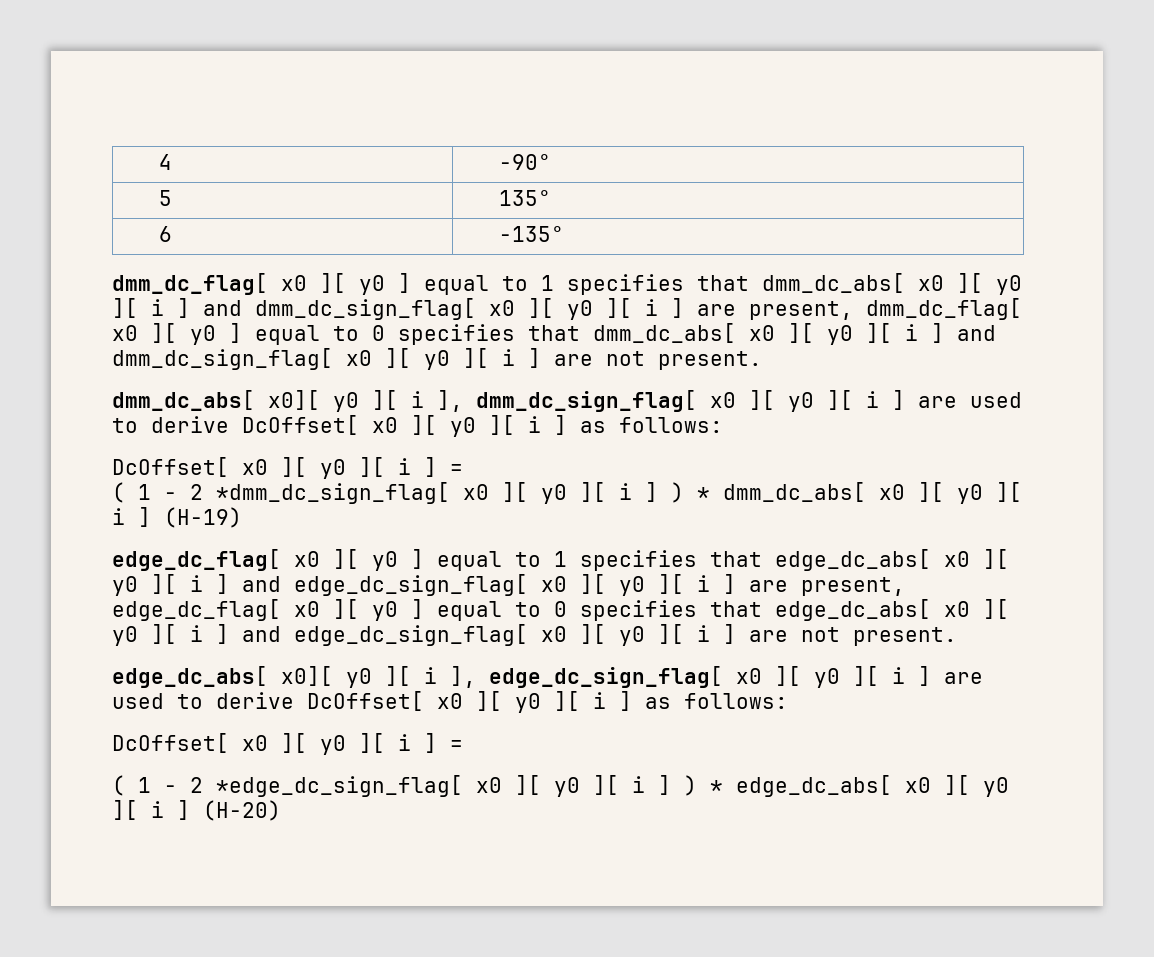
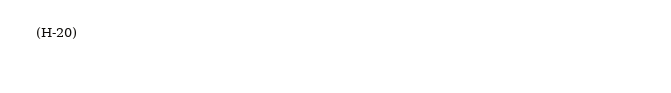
[159,154,173,170] [499,154,552,170] [159,190,173,206] [499,190,552,206] [159,226,173,242] [499,226,565,242] [112,273,1022,295] [112,298,1022,320] [112,323,996,345] [112,348,762,370] [112,390,1022,412] [112,415,723,437] [112,457,463,479] [112,482,1022,504] [112,507,242,528] [112,549,1009,571] [112,574,905,596] [112,599,1009,621] [112,624,957,646] [112,666,983,688] [112,691,788,713] [112,733,463,755] [112,775,1009,797] [112,800,190,820] 4 | −90° // 5 | 135° // 6 | −135° // dmm_dc_flag[ x0 ][ y0 ] equal to 1 specifies that dmm_dc_abs[ x0 ][ y0 ][ i ] and dmm_dc_sign_flag[ x0 ][ y0 ][ i ] are present, dmm_dc_flag[ x0 ][ y0 ] equal to 0 specifies that dmm_dc_abs[ x0 ][ y0 ][ i ] and dmm_dc_sign_flag[ x0 ][ y0 ][ i ] are not present. // dmm_dc_abs[ x0][ y0 ][ i ], dmm_dc_sign_flag[ x0 ][ y0 ][ i ] are used to derive DcOffset[ x0 ][ y0 ][ i ] as follows: // DcOffset[ x0 ][ y0 ][ i ] = // ( 1 − 2 *dmm_dc_sign_flag[ x0 ][ y0 ][ i ] ) * dmm_dc_abs[ x0 ][ y0 ][ i ] (H-19) // edge_dc_flag[ x0 ][ y0 ] equal to 1 specifies that edge_dc_abs[ x0 ][ y0 ][ i ] and edge_dc_sign_flag[ x0 ][ y0 ][ i ] are present, edge_dc_flag[ x0 ][ y0 ] equal to 0 specifies that edge_dc_abs[ x0 ][ y0 ][ i ] and edge_dc_sign_flag[ x0 ][ y0 ][ i ] are not present. // edge_dc_abs[ x0][ y0 ][ i ], edge_dc_sign_flag[ x0 ][ y0 ][ i ] are used to derive DcOffset[ x0 ][ y0 ][ i ] as follows: // DcOffset[ x0 ][ y0 ][ i ] = // ( 1 − 2 *edge_dc_sign_flag[ x0 ][ y0 ][ i ] ) * edge_dc_abs[ x0 ][ y0 ][ i ] -> (36, 33) none

